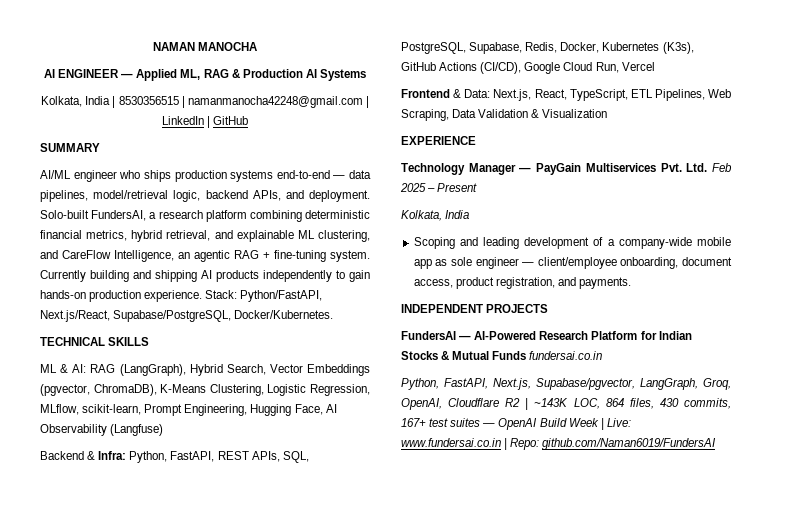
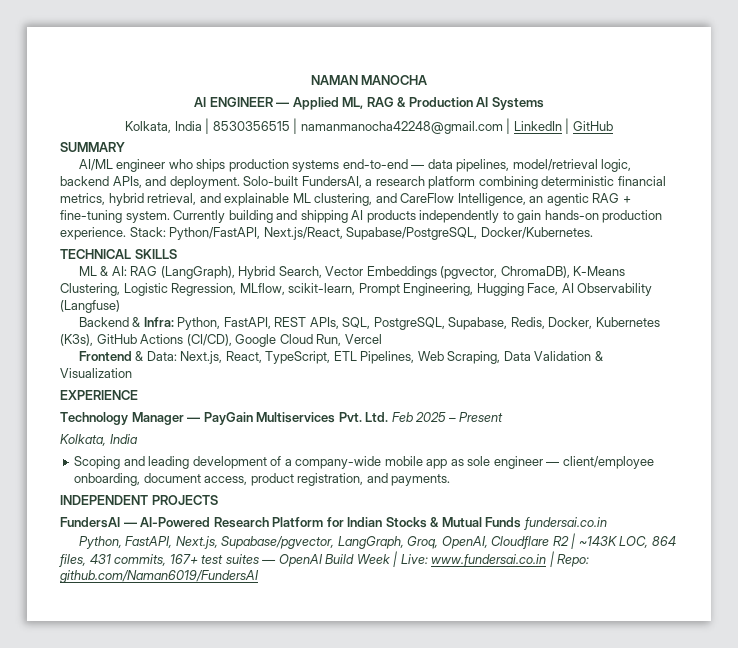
[659,398,679,407] 430 -> [89,554,111,564] 431

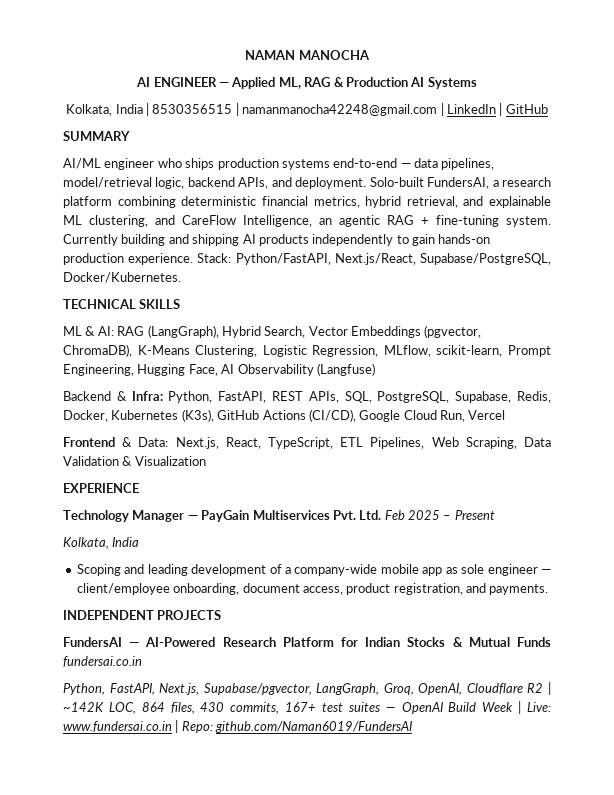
[578,536,618,546] ~143K -> [63,702,104,712] ~142K
[89,554,111,564] 431 -> [200,702,225,712] 430

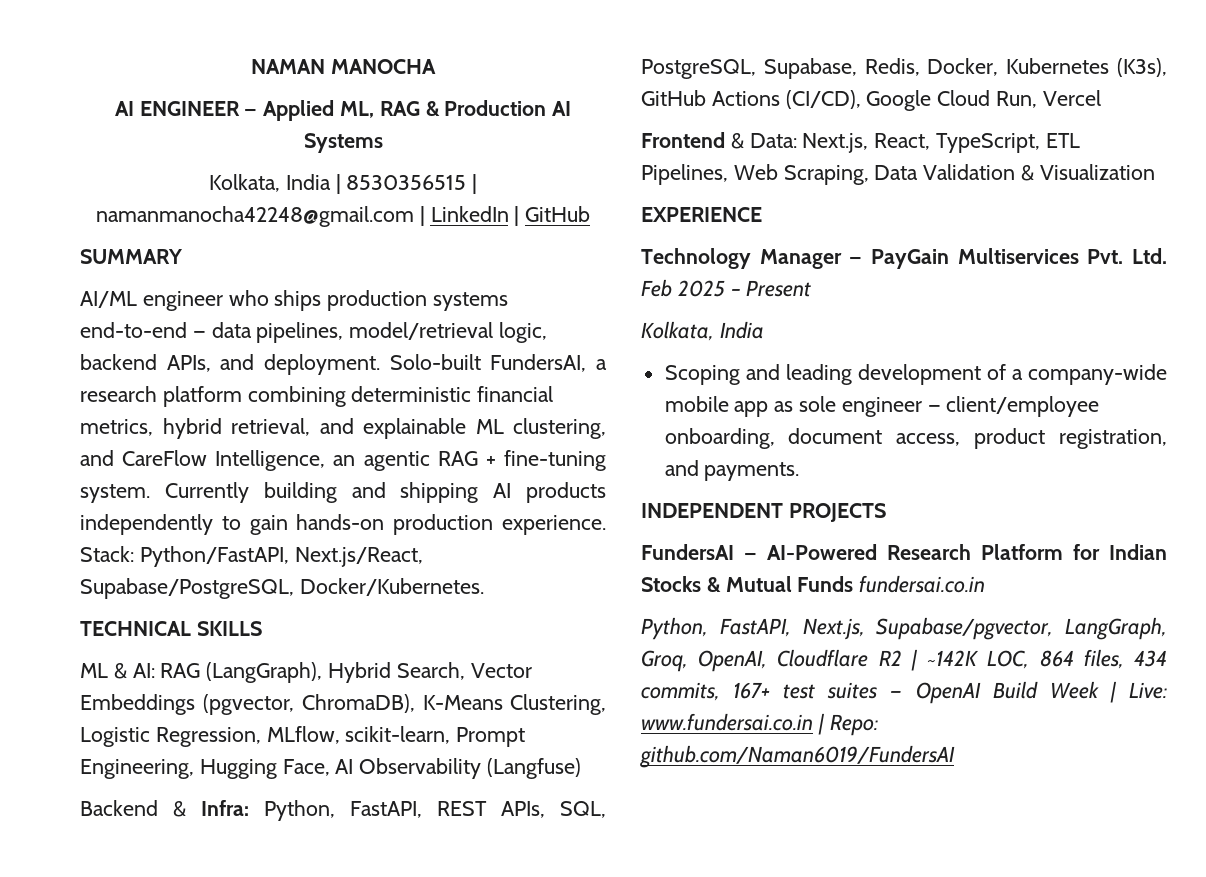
[200,702,225,712] 430 -> [1134,650,1167,667] 434

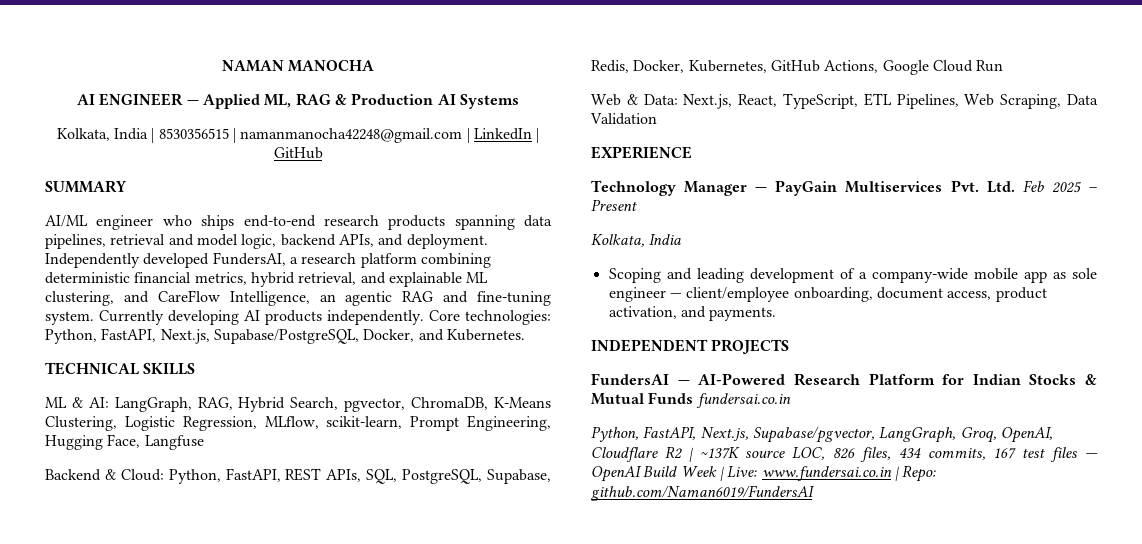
[327,290,509,311] [80,322,494,343] production systems end-to-end — data pipelines, model/retrieval -> [243,215,552,230] [45,234,238,249] end-to-end research products spanning data pipelines, retrieval and model
[389,354,481,370] Solo-built -> [45,253,210,268] Independently developed
[485,456,496,466] + -> [443,291,469,303] and
[263,482,606,503] [80,514,606,535] [80,546,423,567] [80,578,484,599] building and shipping AI products independently to gain hands-on production experience. Stack: Python/FastAPI, Next.js/React, Supabase/PostgreSQL, Docker/Kubernetes. -> [168,310,551,325] [45,328,525,344] developing AI products independently. Core technologies: Python, FastAPI, Next.js, Supabase/PostgreSQL, Docker, and Kubernetes.
[160,662,532,683] [80,694,415,715] RAG (LangGraph), Hybrid Search, Vector Embeddings (pgvector, ChromaDB), -> [114,397,489,412] LangGraph, RAG, Hybrid Search, pgvector, ChromaDB,
[335,758,582,779] AI Observability (Langfuse) -> [144,435,204,450] Langfuse
[201,800,250,816] Infra: -> [120,469,164,481] Cloud:
[1006,58,1167,77] [641,90,1101,111] [641,132,725,148] Kubernetes (K3s), GitHub Actions (CI/CD), Google Cloud Run, Vercel // Frontend -> [688,60,1004,75] [591,94,621,106] Kubernetes, GitHub Actions, Google Cloud Run // Web
[1021,164,1155,181] & Visualization -> (657, 119) none
[1059,429,1167,449] registration, -> [608,306,677,319] activation,
[927,649,1167,669] [641,682,878,701] ~142K LOC, 864 files, 434 commits, 167+ test suites -> [699,447,1079,462] ~137K source LOC, 826 files, 434 commits, 167 test files

